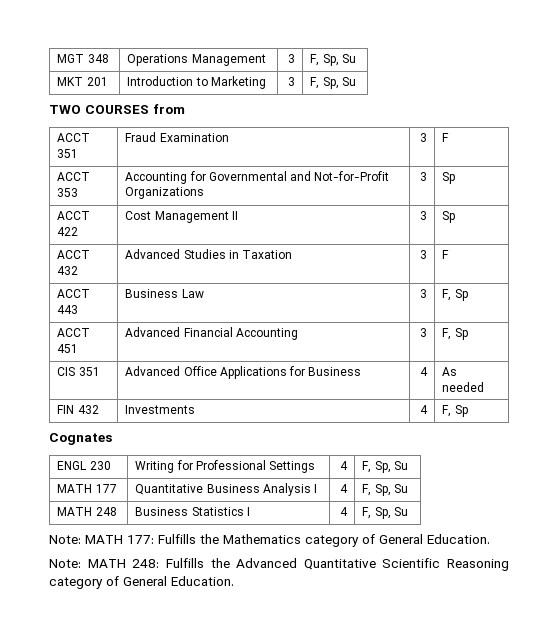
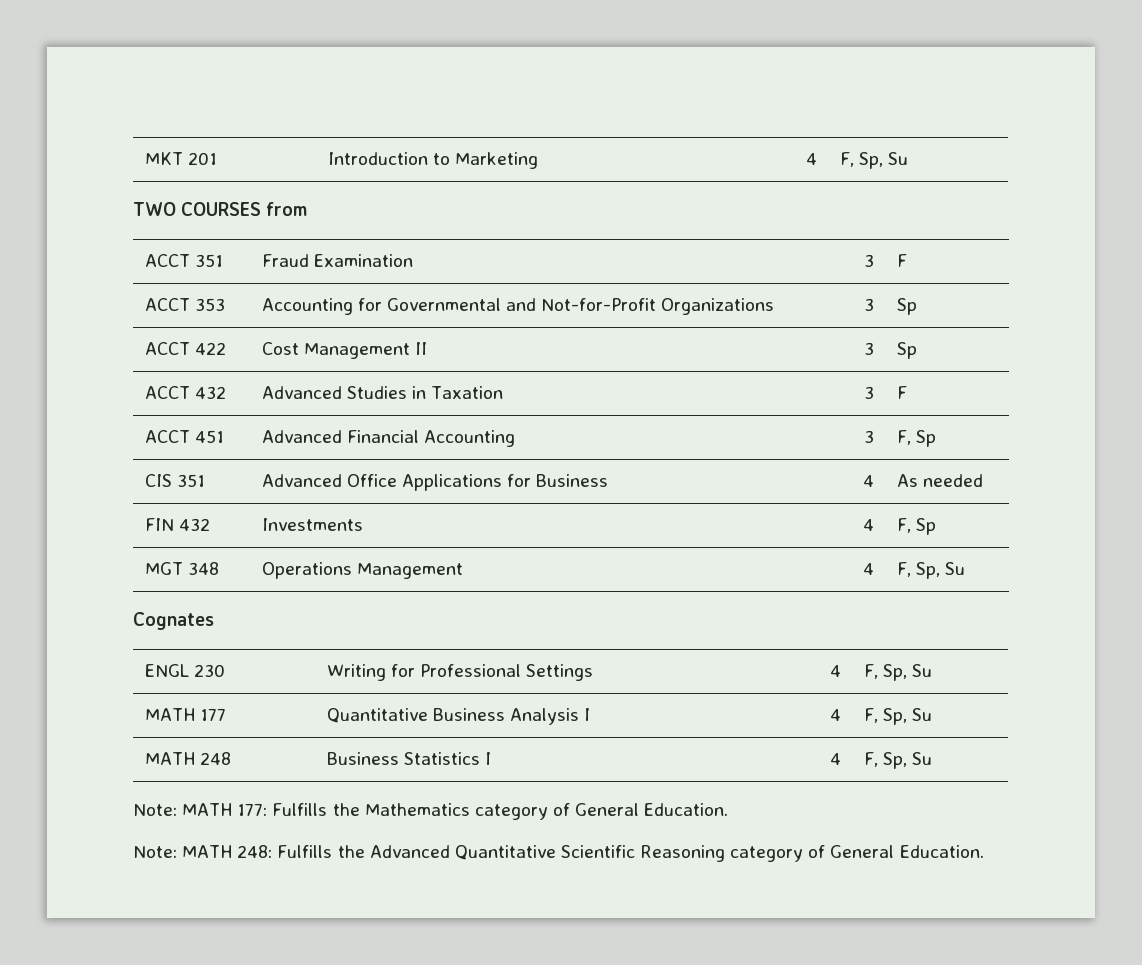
[57,54,109,63] [127,54,266,66] [287,54,295,63] [310,54,356,66] MGT 348 | Operations Management | 3 | F, Sp, Su // -> (144, 158) none
[287,77,295,86] 3 -> [806,153,818,165] 4
[57,289,91,298] [57,305,79,314] [125,289,204,298] [419,289,427,298] [442,289,468,301] // ACCT 443 | Business Law | 3 | F, Sp -> (907, 392) none
(468, 411) none -> [144,562,219,575] [261,562,463,579] [863,563,875,575] [896,562,966,579] // MGT 348 | Operations Management | 4 | F, Sp, Su

